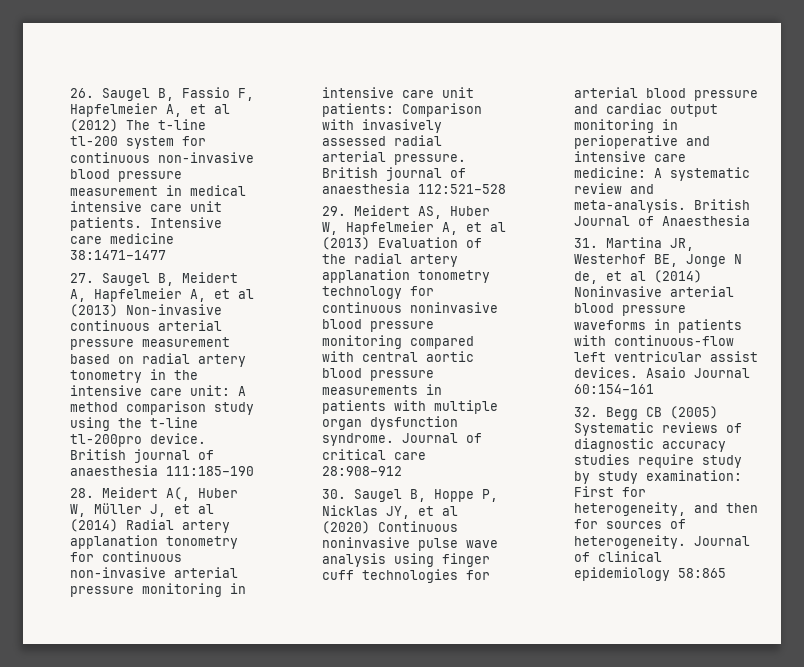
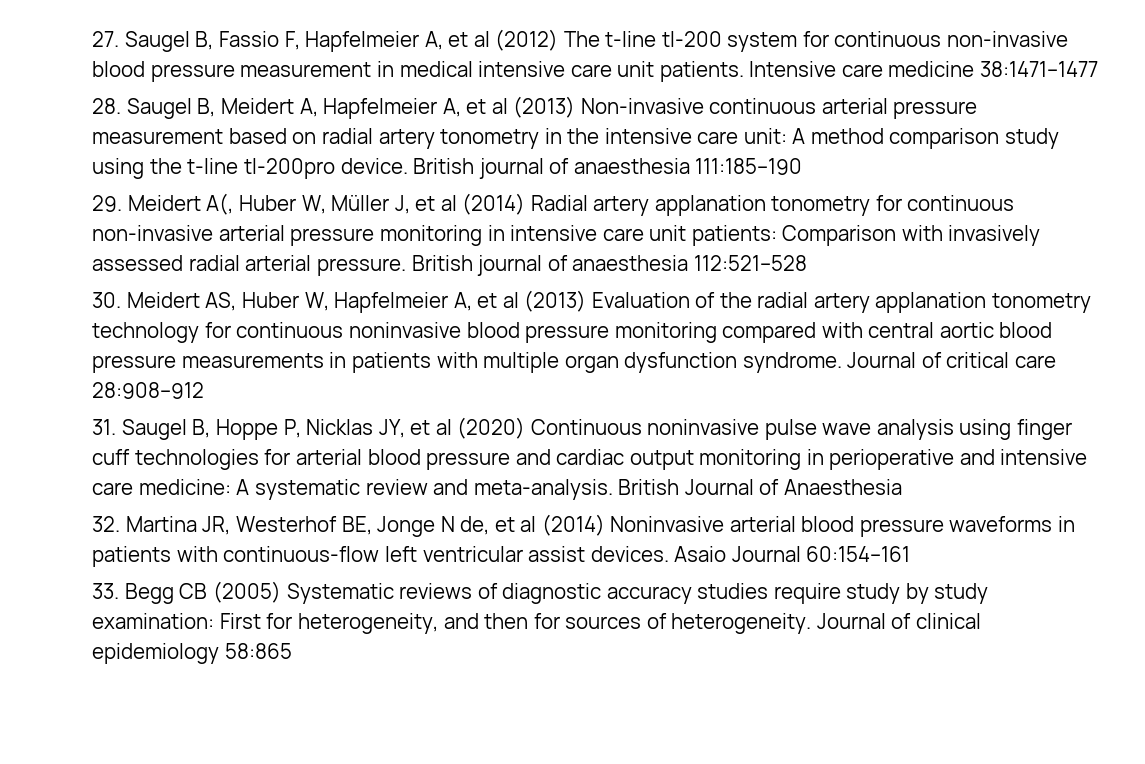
[69,88,94,98] 26. -> [92,31,120,47] 27.
[69,273,94,283] 27. -> [92,98,122,114] 28.
[69,488,94,498] 28. -> [92,195,123,212] 29.
[321,206,346,216] 29. -> [92,292,122,308] 30.
[321,489,346,499] 30. -> [92,419,117,435] 31.
[573,238,598,248] 31. -> [92,516,121,532] 32.
[573,407,598,417] 32. -> [92,583,120,599] 33.

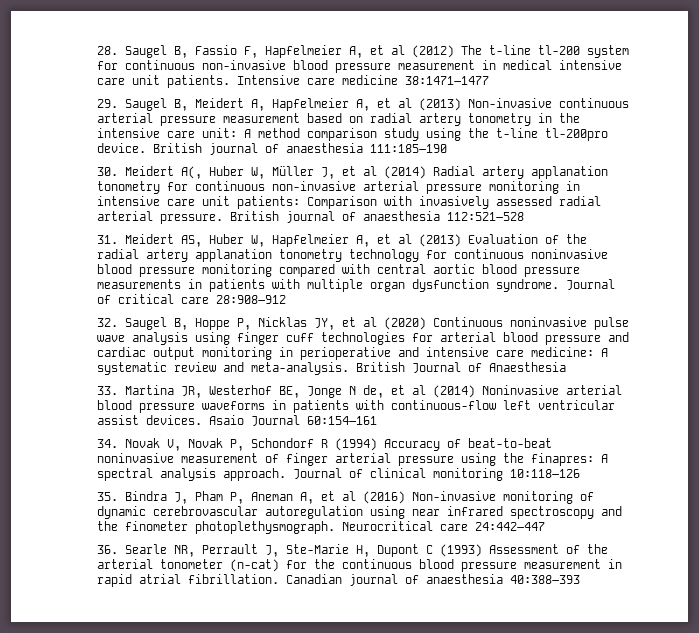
[92,31,120,47] 27. -> [96,46,118,55] 28.
[92,98,122,114] 28. -> [96,99,118,108] 29.
[92,195,123,212] 29. -> [96,167,118,176] 30.
[92,292,122,308] 30. -> [96,235,118,244] 31.
[92,419,117,435] 31. -> [96,318,118,327] 32.
[92,516,121,532] 32. -> [96,386,118,395] 33.
[92,581,989,604] [92,613,981,634] [92,643,292,664] 33. Begg CB (2005) Systematic reviews of diagnostic accuracy studies require study by study examination: First for heterogeneity, and then for sources of heterogeneity. Journal of clinical epidemiology 58:865 -> [96,438,552,451] [96,453,608,466] [96,468,580,481] [96,491,594,504] [96,506,622,519] [96,521,545,534] [96,544,608,557] [96,559,622,572] [96,574,580,587] 34. Novak V, Novak P, Schondorf R (1994) Accuracy of beat-to-beat noninvasive measurement of finger arterial pressure using the finapres: A spectral analysis approach. Journal of clinical monitoring 10:118–126 // 35. Bindra J, Pham P, Aneman A, et al (2016) Non-invasive monitoring of dynamic cerebrovascular autoregulation using near infrared spectroscopy and the finometer photoplethysmograph. Neurocritical care 24:442–447 // 36. Searle NR, Perrault J, Ste-Marie H, Dupont C (1993) Assessment of the arterial tonometer (n-cat) for the continuous blood pressure measurement in rapid atrial fibrillation. Canadian journal of anaesthesia 40:388–393

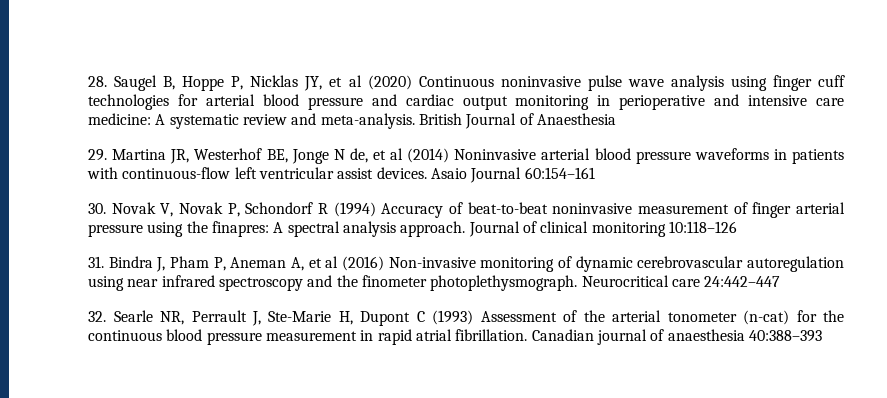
[194,45,629,58] [96,60,622,73] [96,75,489,88] [96,98,629,111] [96,113,580,126] [96,128,608,141] [96,143,447,155] [96,166,608,179] [96,181,580,194] [96,196,601,209] [96,211,524,224] [96,234,587,247] [96,249,608,262] [96,264,580,277] [96,279,615,292] [96,294,286,304] [96,317,188,330] Fassio F, Hapfelmeier A, et al (2012) The t-line tl-200 system for continuous non-invasive blood pressure measurement in medical intensive care unit patients. Intensive care medicine 38:1471–1477 // 29. Saugel B, Meidert A, Hapfelmeier A, et al (2013) Non-invasive continuous arterial pressure measurement based on radial artery tonometry in the intensive care unit: A method comparison study using the t-line tl-200pro device. British journal of anaesthesia 111:185–190 // 30. Meidert A(, Huber W, Müller J, et al (2014) Radial artery applanation tonometry for continuous non-invasive arterial pressure monitoring in intensive care unit patients: Comparison with invasively assessed radial arterial pressure. British journal of anaesthesia 112:521–528 // 31. Meidert AS, Huber W, Hapfelmeier A, et al (2013) Evaluation of the radial artery applanation tonometry technology for continuous noninvasive blood pressure monitoring compared with central aortic blood pressure measurements in patients with multiple organ dysfunction syndrome. Journal of critical care 28:908–912 // 32. Saugel B, -> (176, 83) none
[96,386,118,395] 33. -> [88,149,108,161] 29.
[96,439,118,448] 34. -> [88,203,107,214] 30.
[96,492,118,501] 35. -> [88,256,105,268] 31.
[96,545,118,554] 36. -> [88,311,107,322] 32.

